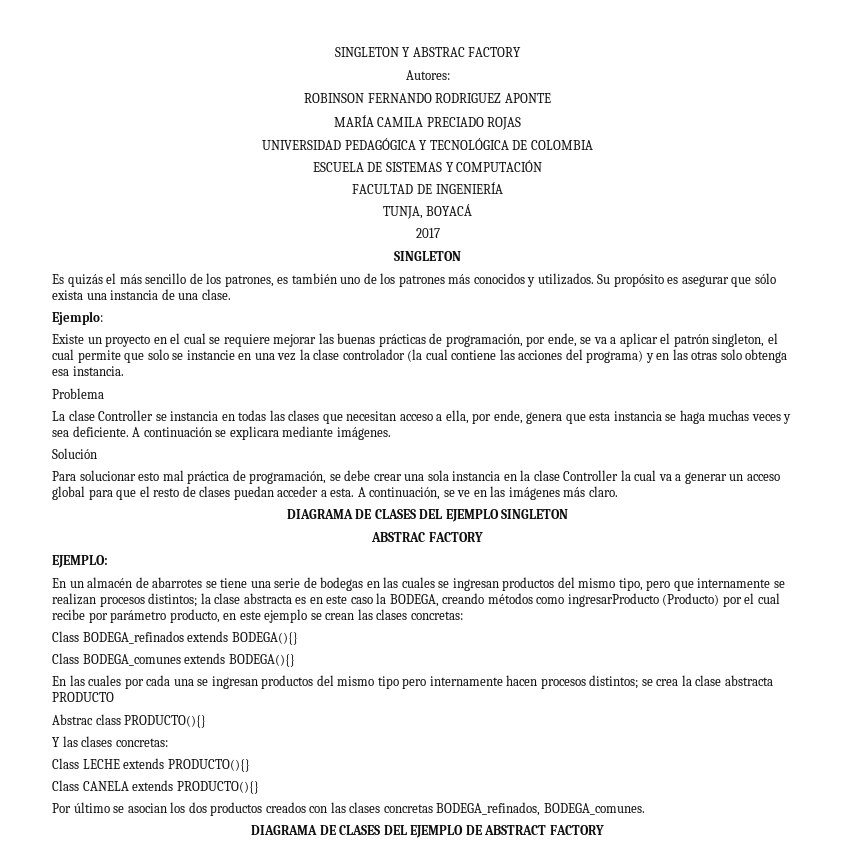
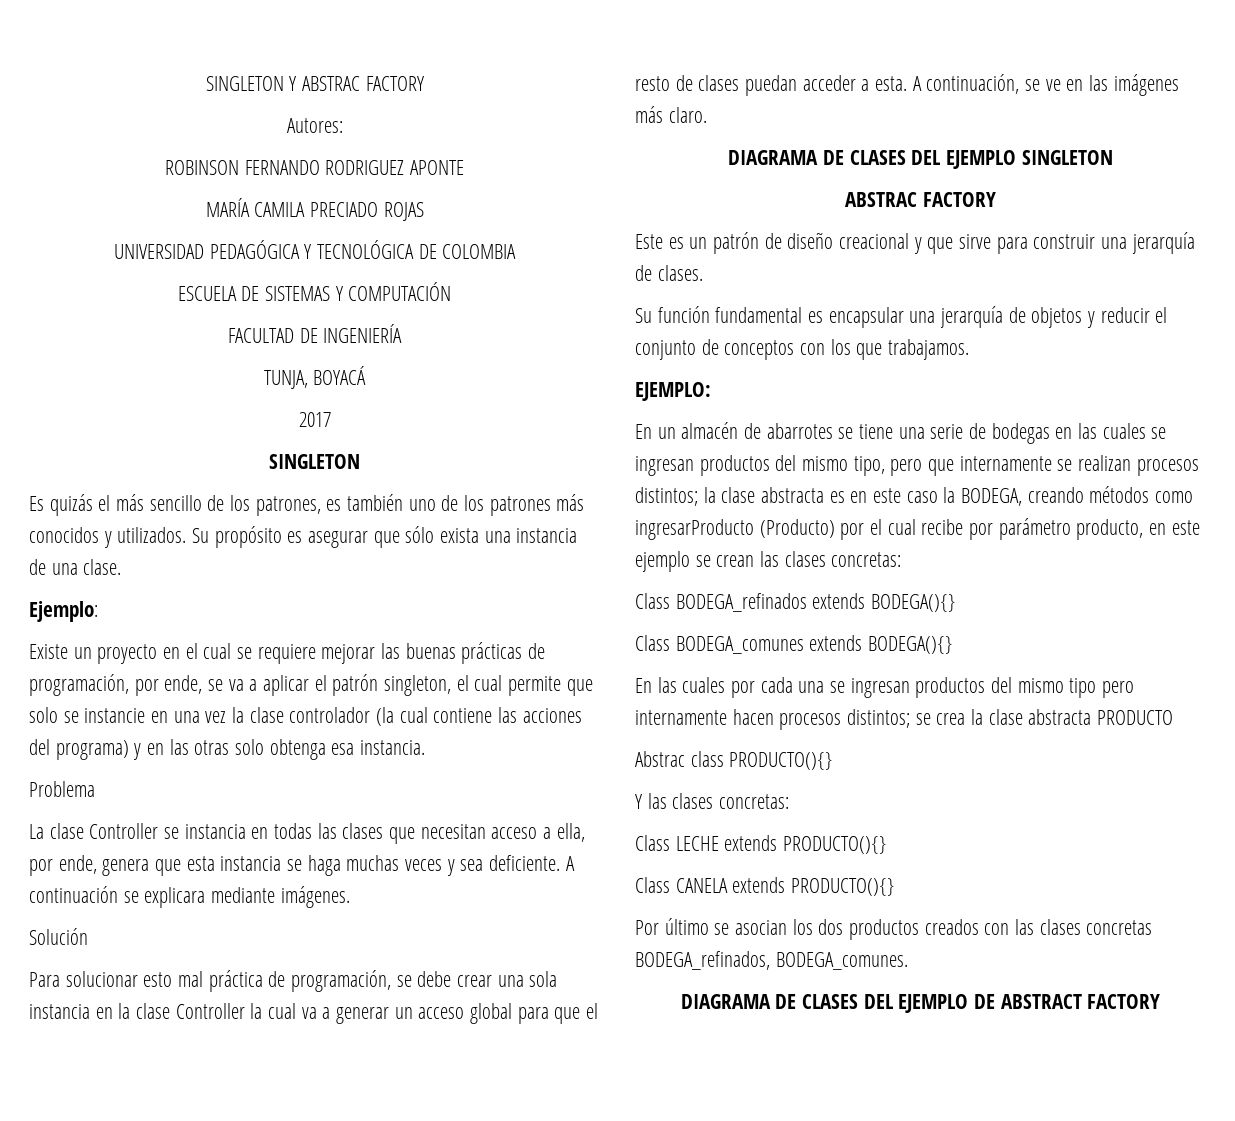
(483, 537) none -> [635,232,1195,254] [635,265,703,281] [635,306,1168,328] [635,339,970,360] // Este es un patrón de diseño creacional y que sirve para construir una jerarquía de clases. // Su función fundamental es encapsular una jerarquía de objetos y reducir el conjunto de conceptos con los que trabajamos.

